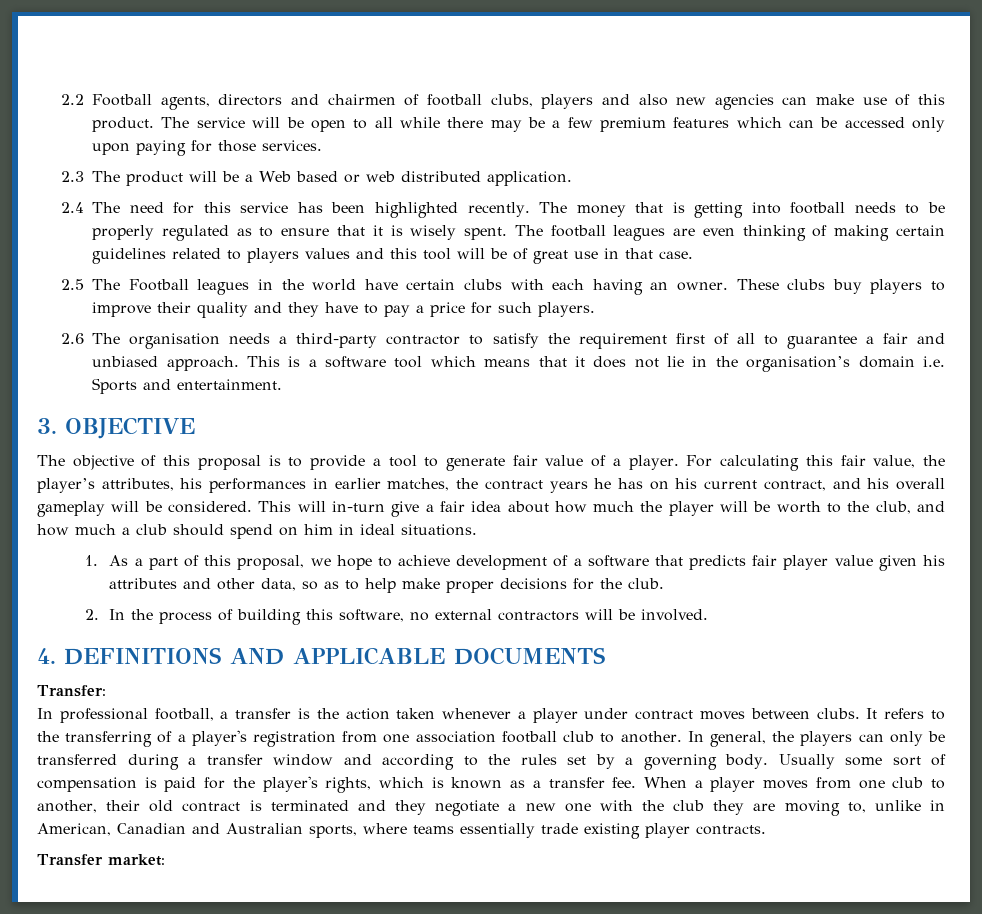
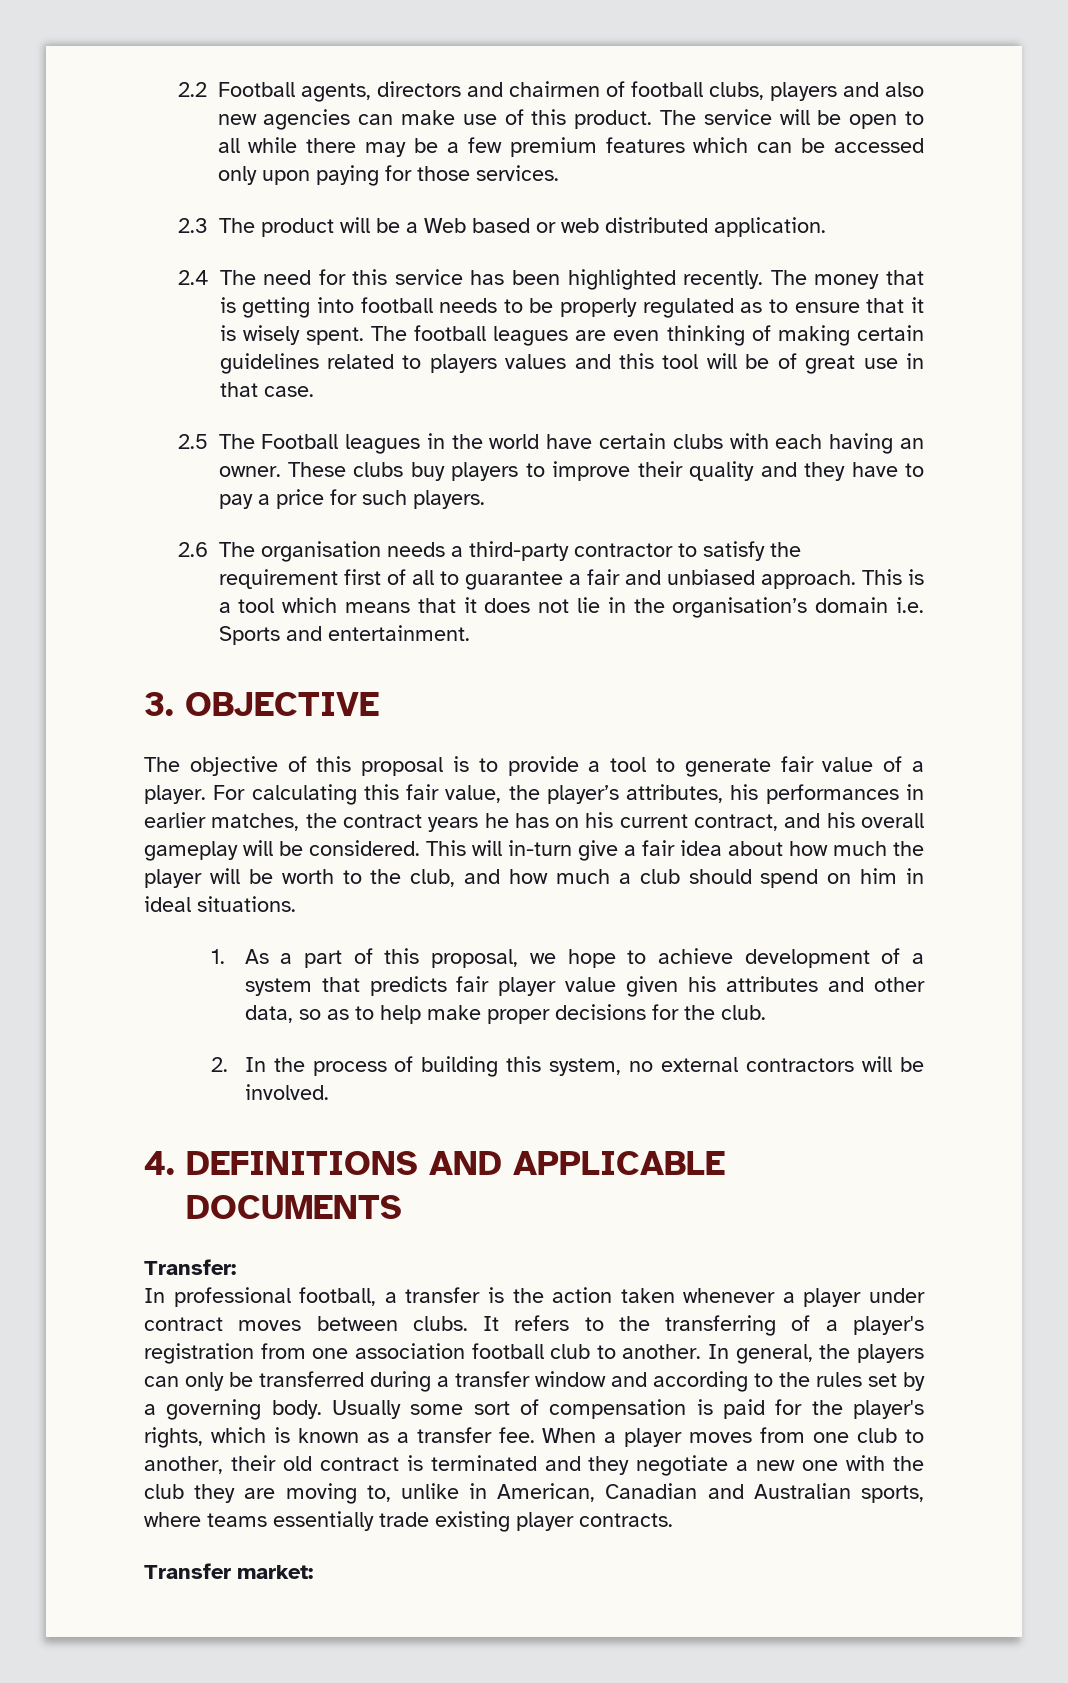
[325,356,387,368] software -> (231, 607) none
[587,555,649,567] software -> [244,978,312,996] system
[339,609,405,622] software, -> [549,1058,622,1076] system,

